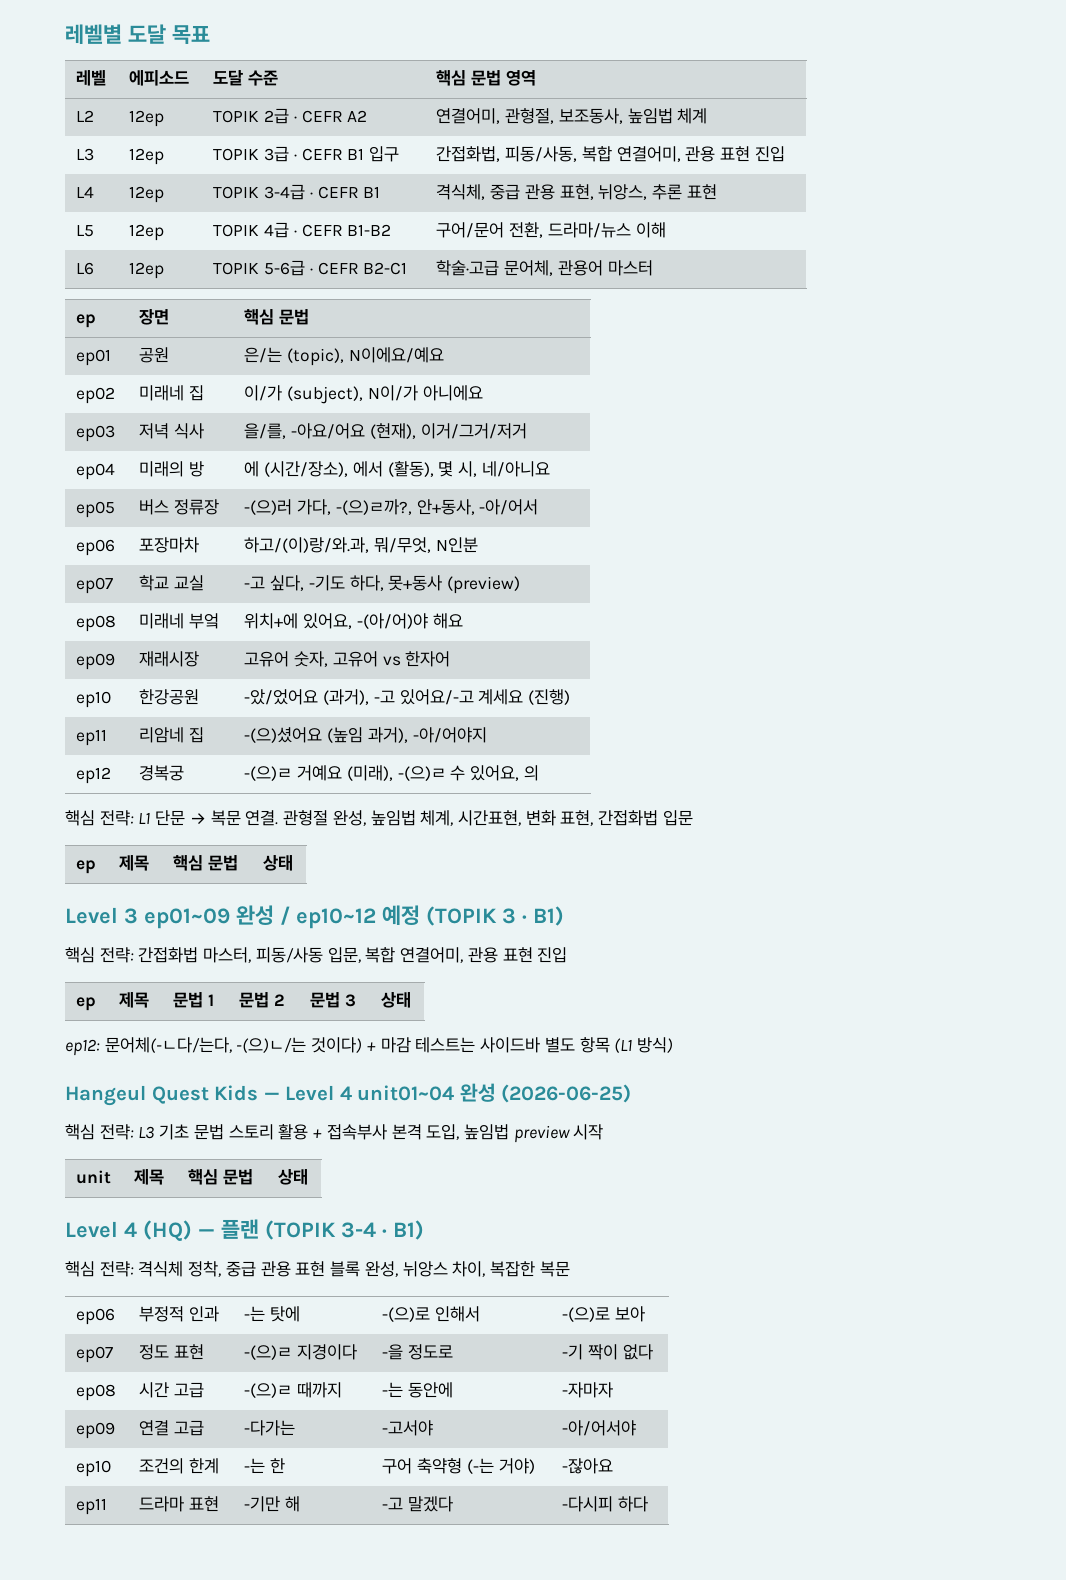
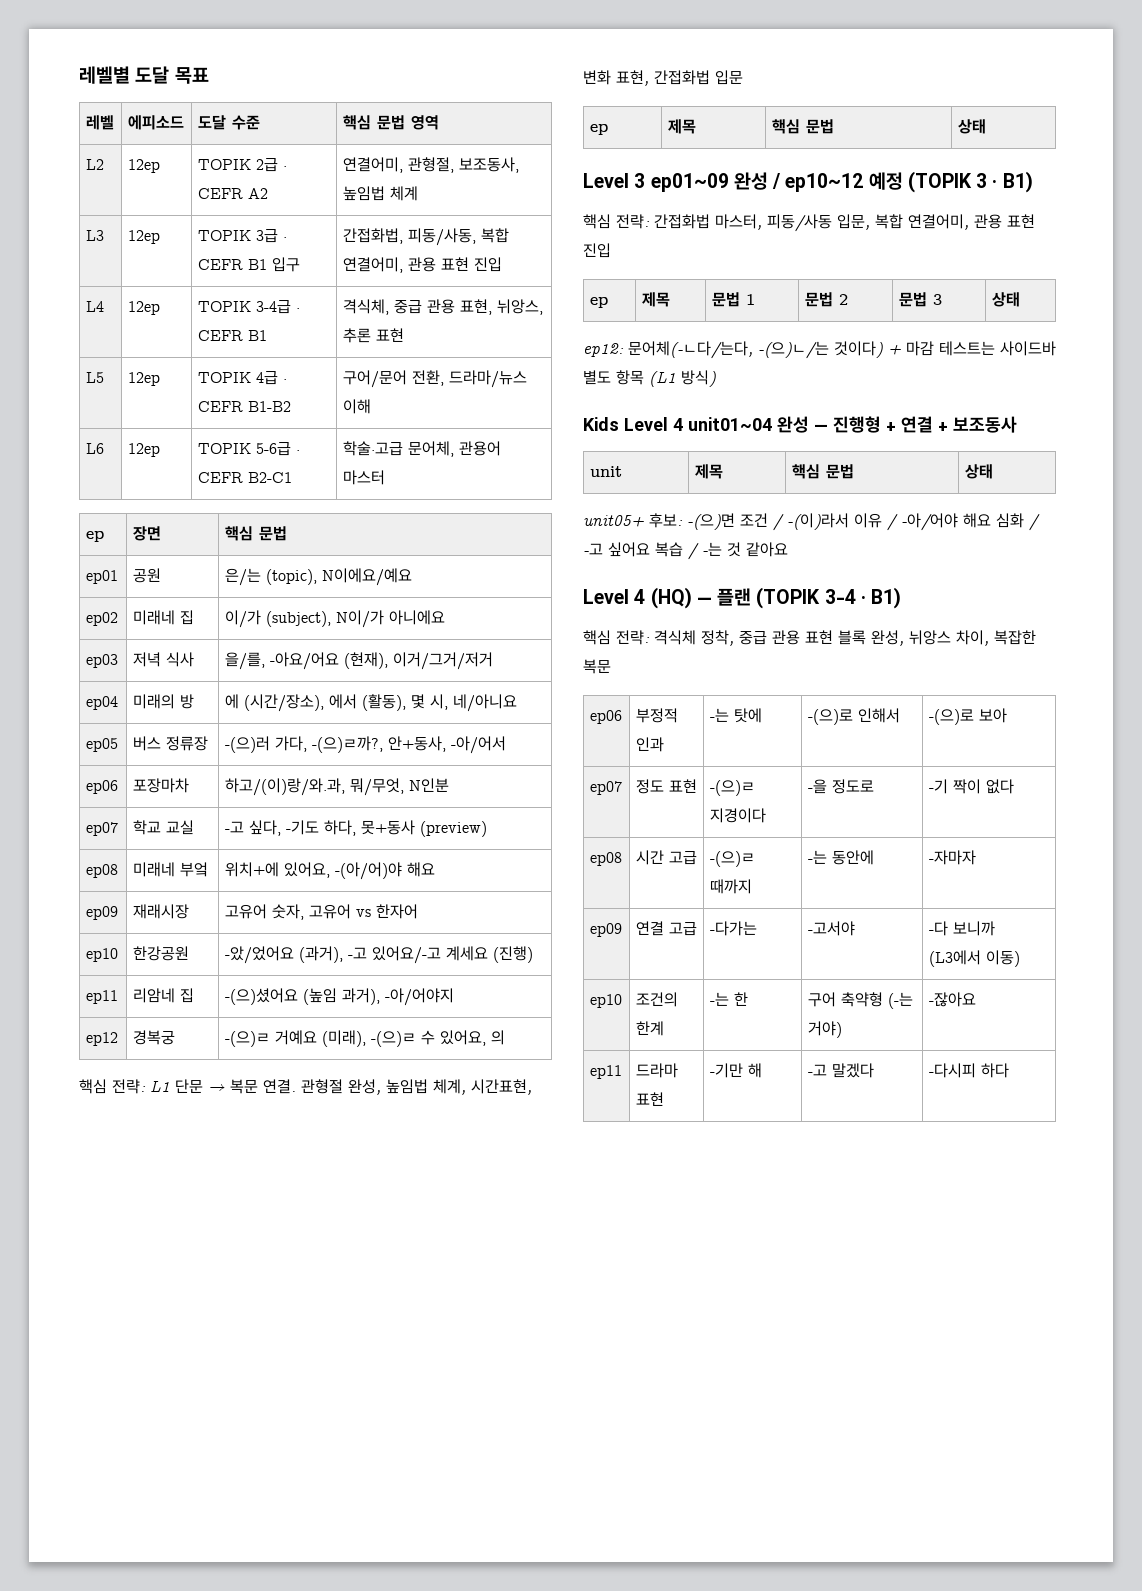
[65,1083,632,1106] [65,1124,604,1143] Hangeul Quest Kids — Level 4 unit01~04 완성 (2026-06-25) // 핵심 전략: L3 기초 문법 스토리 활용 + 접속부사 본격 도입, 높임법 preview 시작 -> [583,416,1017,433] Kids Level 4 unit01~04 완성 — 진행형 + 연결 + 보조동사
(309, 1177) none -> [583,513,1040,531] [583,542,788,560] // unit05+ 후보: -(으)면 조건 / -(이)라서 이유 / -아/어야 해요 심화 / -고 싶어요 복습 / -는 것 같아요
[562,1420,637,1436] -아/어서야 -> [928,921,995,936] [928,950,1020,967] -다 보니까 (L3에서 이동)

